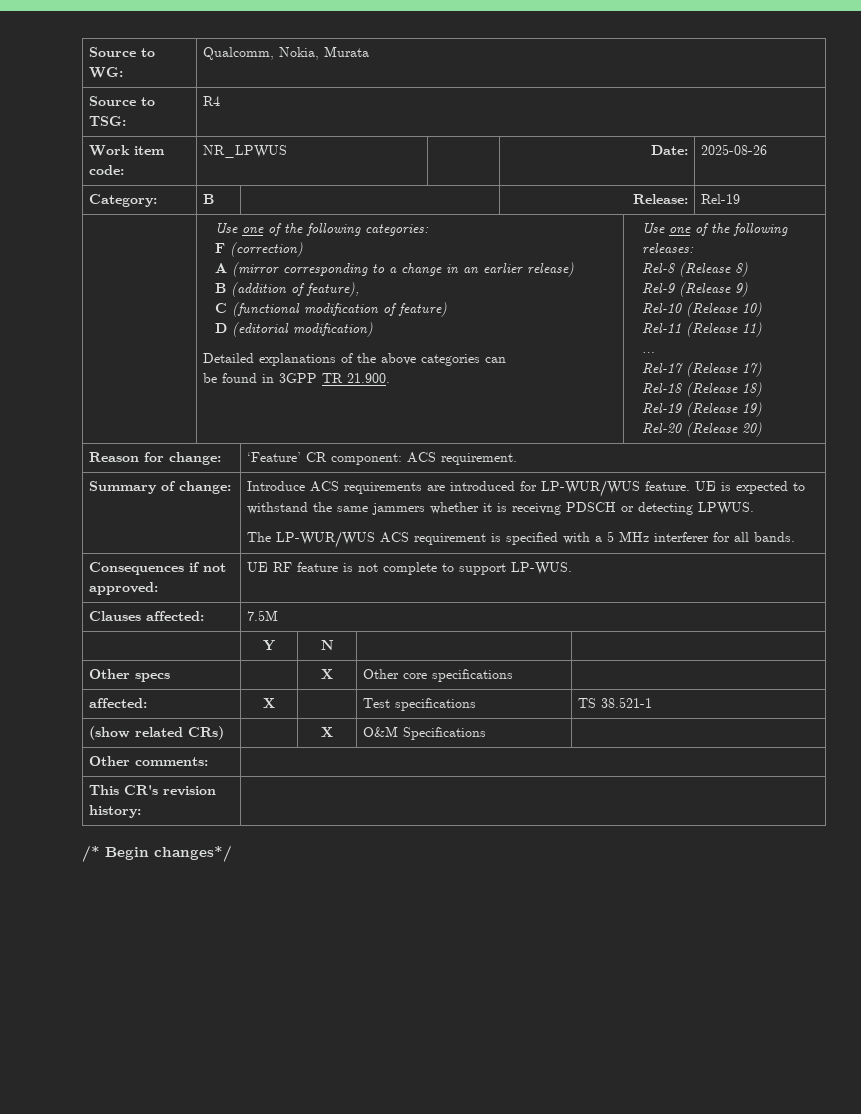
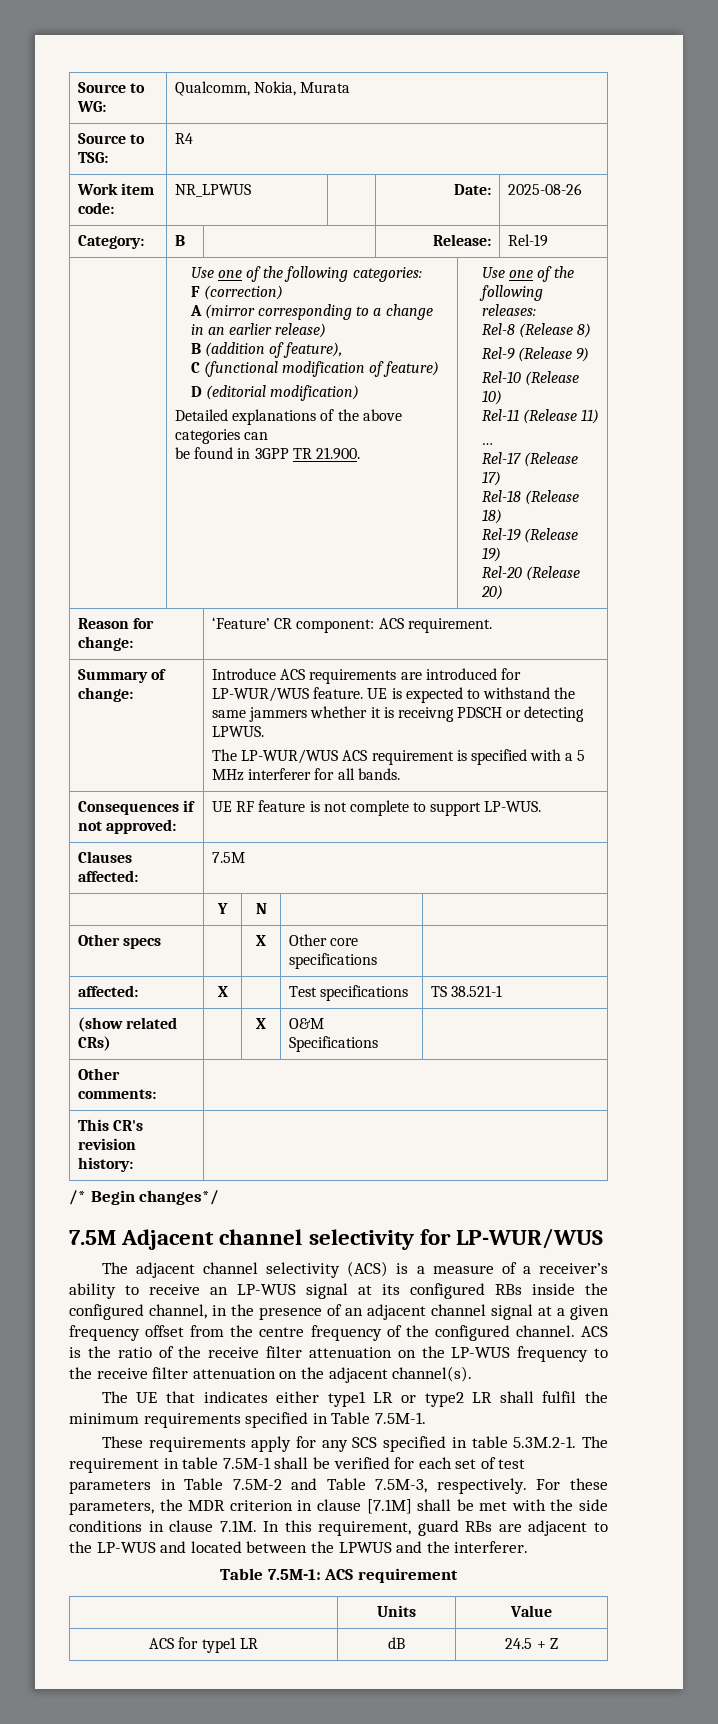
(232, 853) none -> [69,1228,604,1250] [101,1261,609,1278] [69,1283,608,1299] [69,1304,609,1320] [69,1325,609,1341] [69,1346,608,1362] [69,1366,473,1383] [101,1391,608,1407] [69,1412,426,1428] [101,1436,608,1452] [69,1457,526,1473] [69,1478,608,1494] [69,1499,608,1515] [69,1520,608,1536] [69,1541,529,1553] [220,1568,458,1583] [377,1605,416,1617] [509,1605,552,1617] [149,1637,258,1653] [388,1637,405,1649] [505,1638,558,1649] // 7.5M Adjacent channel selectivity for LP-WUR/WUS // The adjacent channel selectivity (ACS) is a measure of a receiver’s ability to receive an LP-WUS signal at its configured RBs inside the configured channel, in the presence of an adjacent channel signal at a given frequency offset from the centre frequency of the configured channel. ACS is the ratio of the receive filter attenuation on the LP-WUS frequency to the receive filter attenuation on the adjacent channel(s). // The UE that indicates either type1 LR or type2 LR shall fulfil the minimum requirements specified in Table 7.5M-1. // These requirements apply for any SCS specified in table 5.3M.2-1. The requirement in table 7.5M-1 shall be verified for each set of test parameters in Table 7.5M-2 and Table 7.5M-3, respectively. For these parameters, the MDR criterion in clause [7.1M] shall be met with the side conditions in clause 7.1M. In this requirement, guard RBs are adjacent to the LP-WUS and located between the LPWUS and the interferer. // Table 7.5M-1: ACS requirement // | Units | Value // ACS for type1 LR | dB | 24.5 + Z

